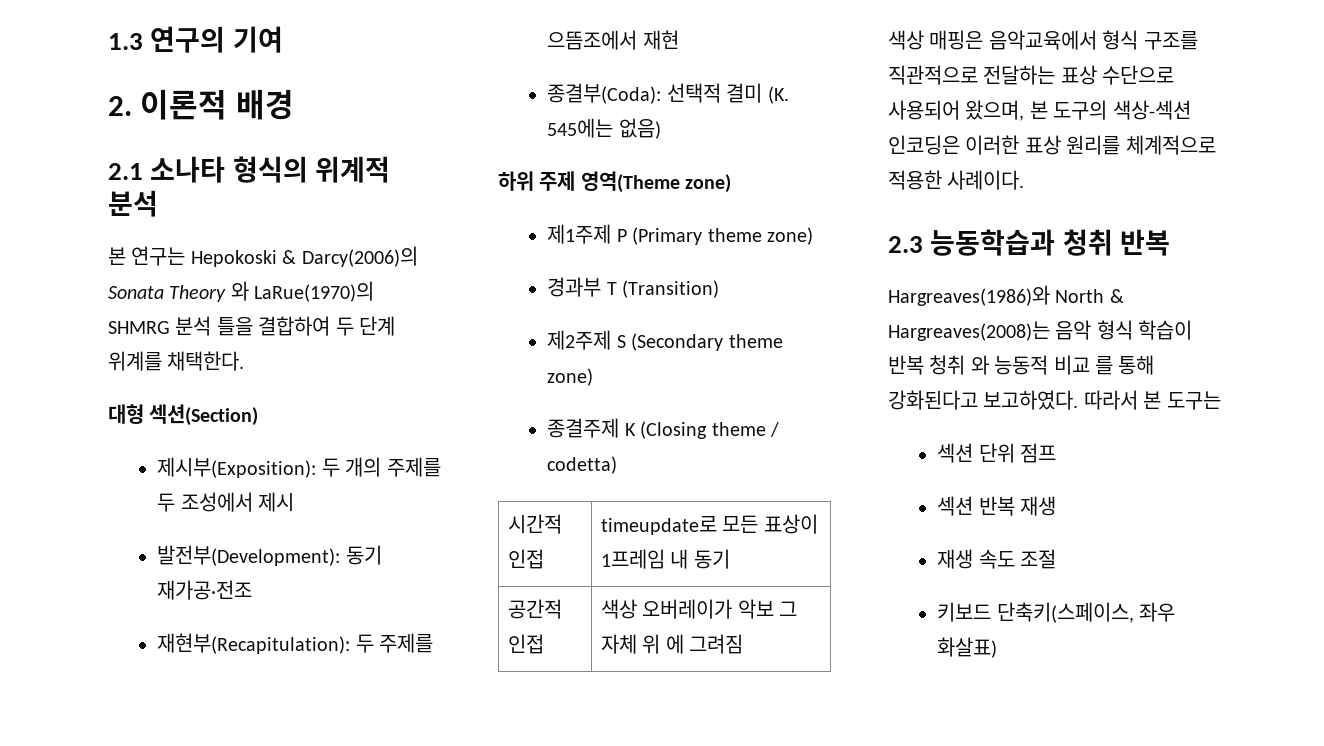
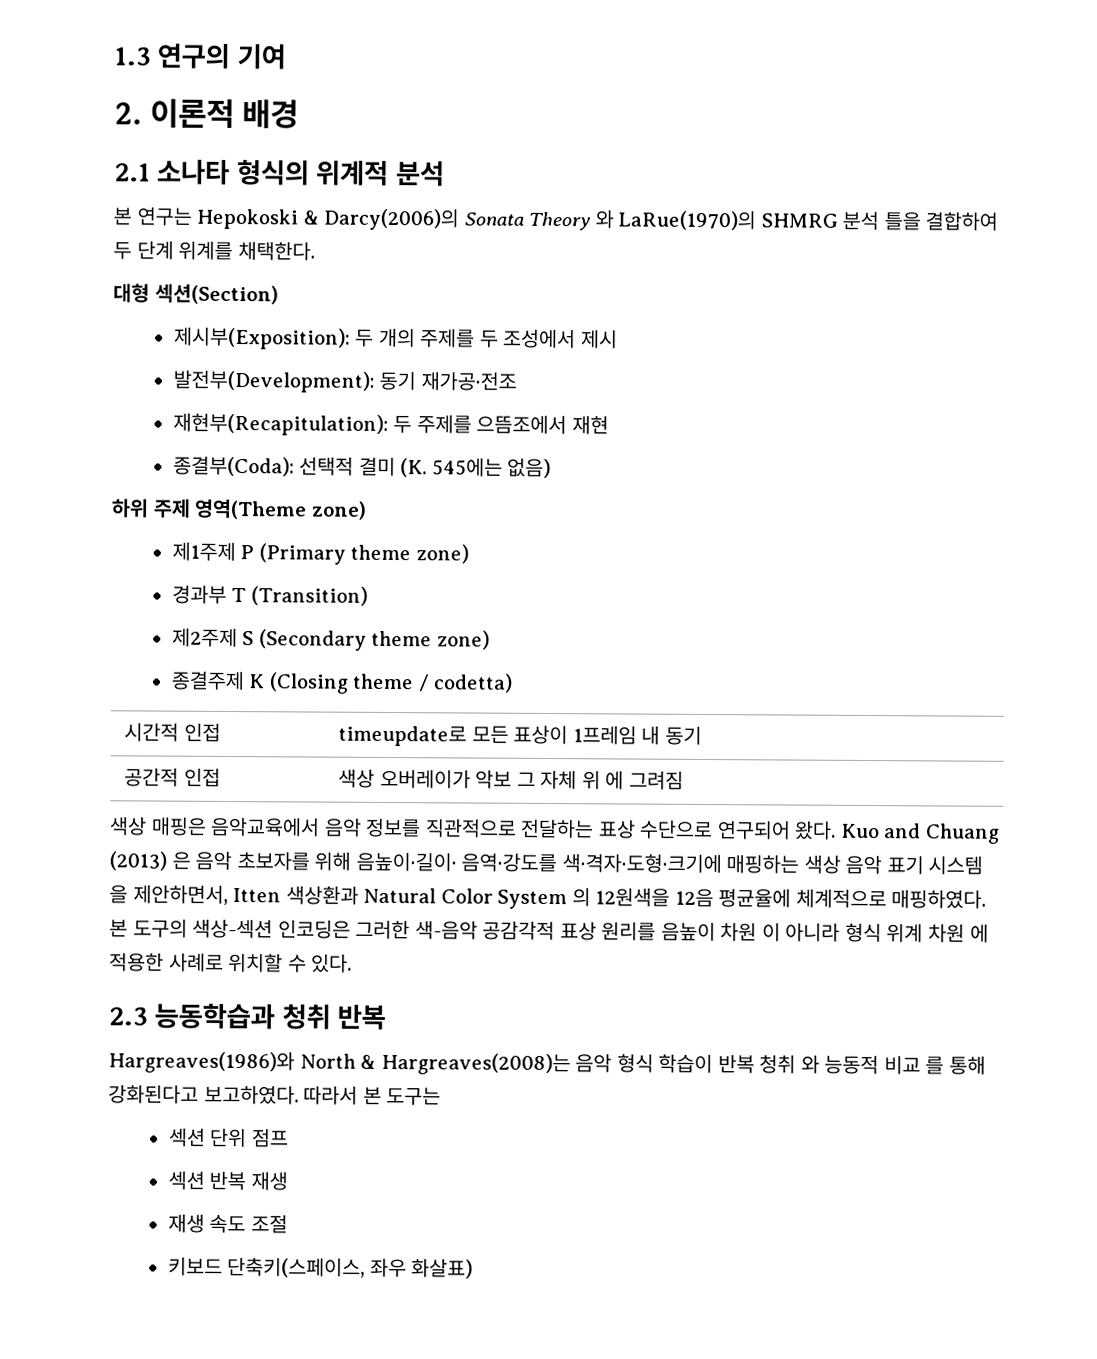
[1102,30,1198,50] 형식 구조를 -> [324,817,422,838] 음악 정보를
[888,100,1191,121] [888,135,1216,155] [888,170,1025,190] 사용되어 왔으며, 본 도구의 색상-섹션 인코딩은 이러한 표상 원리를 체계적으로 적용한 사례이다. -> [717,820,1000,844] [109,850,984,875] [109,884,987,910] [109,918,989,943] [109,952,353,973] 연구되어 왔다. Kuo and Chuang (2013) 은 음악 초보자를 위해 음높이·길이· 음역·강도를 색·격자·도형·크기에 매핑하는 색상 음악 표기 시스템 을 제안하면서, Itten 색상환과 Natural Color System 의 12원색을 12음 평균율에 체계적으로 매핑하였다. 본 도구의 색상-섹션 인코딩은 그러한 색-음악 공감각적 표상 원리를 음높이 차원 이 아니라 형식 위계 차원 에 적용한 사례로 위치할 수 있다.

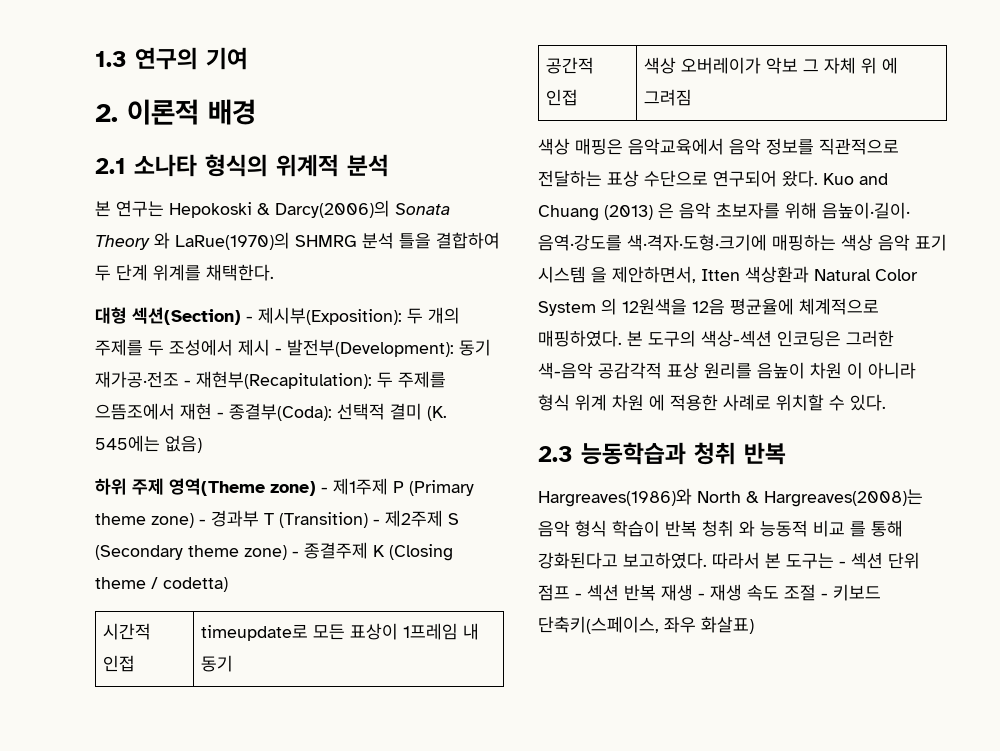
(279, 294) // -> [246,316,253,322] -
(618, 339) // -> [275,348,282,354] -
(517, 381) // -> [184,380,191,386] -
(609, 425) // -> [217,412,224,418] -
(367, 510) // -> [321,487,328,493] -
(469, 554) // -> [199,519,206,525] -
(368, 596) // -> [373,519,380,525] -
(490, 640) // -> [292,551,299,557] -
(442, 1096) // -> [839,561,846,567] -
(289, 1138) // -> [575,593,582,599] -
(288, 1181) // -> [698,593,705,599] -
(288, 1224) // -> [821,593,828,599] -

